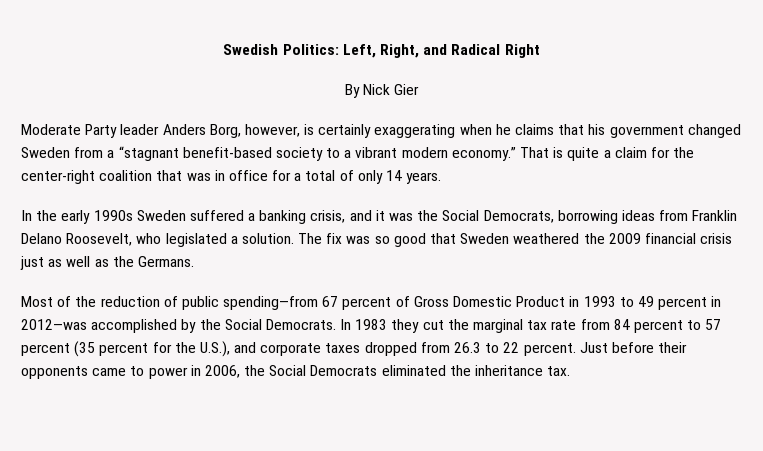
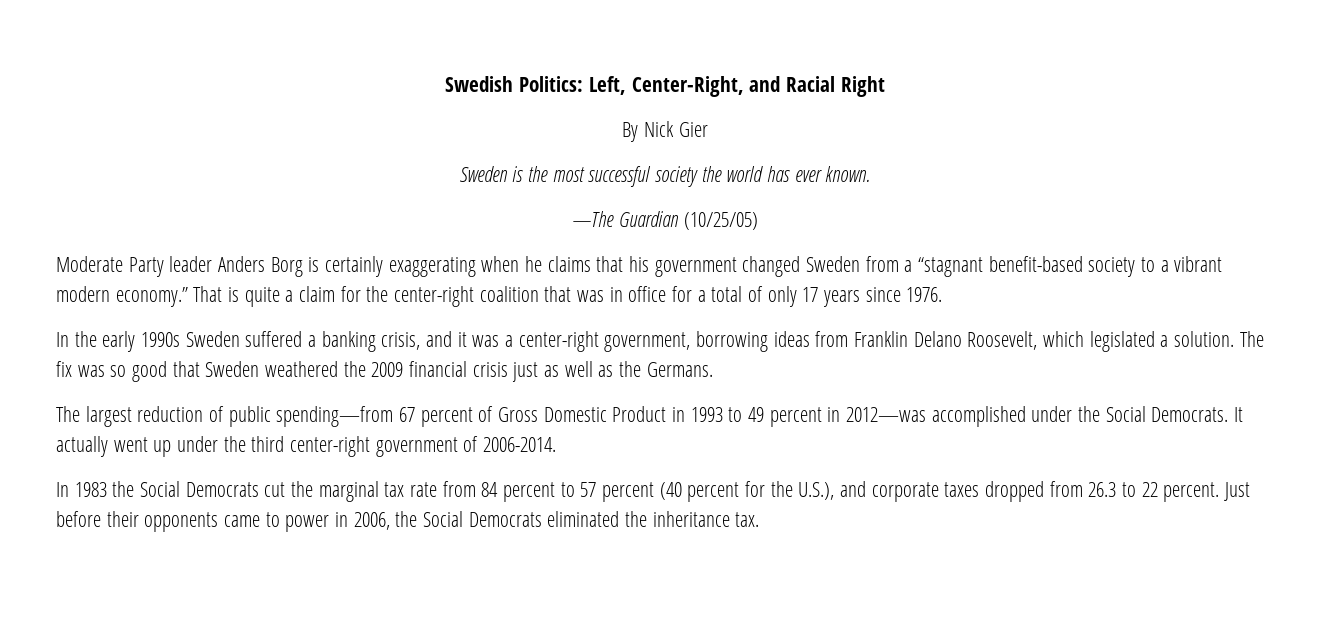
[380,44,501,58] Right, and Radical -> [631,76,835,97] Center-Right, and Racial
(420, 89) none -> [459,166,871,187] [572,211,758,230] // Sweden is the most successful society the world has ever known. // —The Guardian (10/25/05)
[209,124,300,138] Borg, however, -> [270,257,303,277] Borg
[386,170,442,184] 14 years. -> [802,287,943,307] 17 years since 1976.
[417,210,554,223] the Social Democrats, -> [505,331,691,352] a center-right government,
[136,233,162,244] who -> [1043,331,1085,347] which
[21,296,97,307] Most of the -> [56,406,132,427] The largest
[181,319,197,333] by -> [1031,406,1073,422] under
[340,319,420,333] In 1983 they -> [1234,407,1244,422] [56,436,557,457] [56,481,259,497] It actually went up under the third center-right government of 2006-2014. // In 1983 the Social Democrats
[74,341,96,357] (35 -> [659,482,682,500] (40

